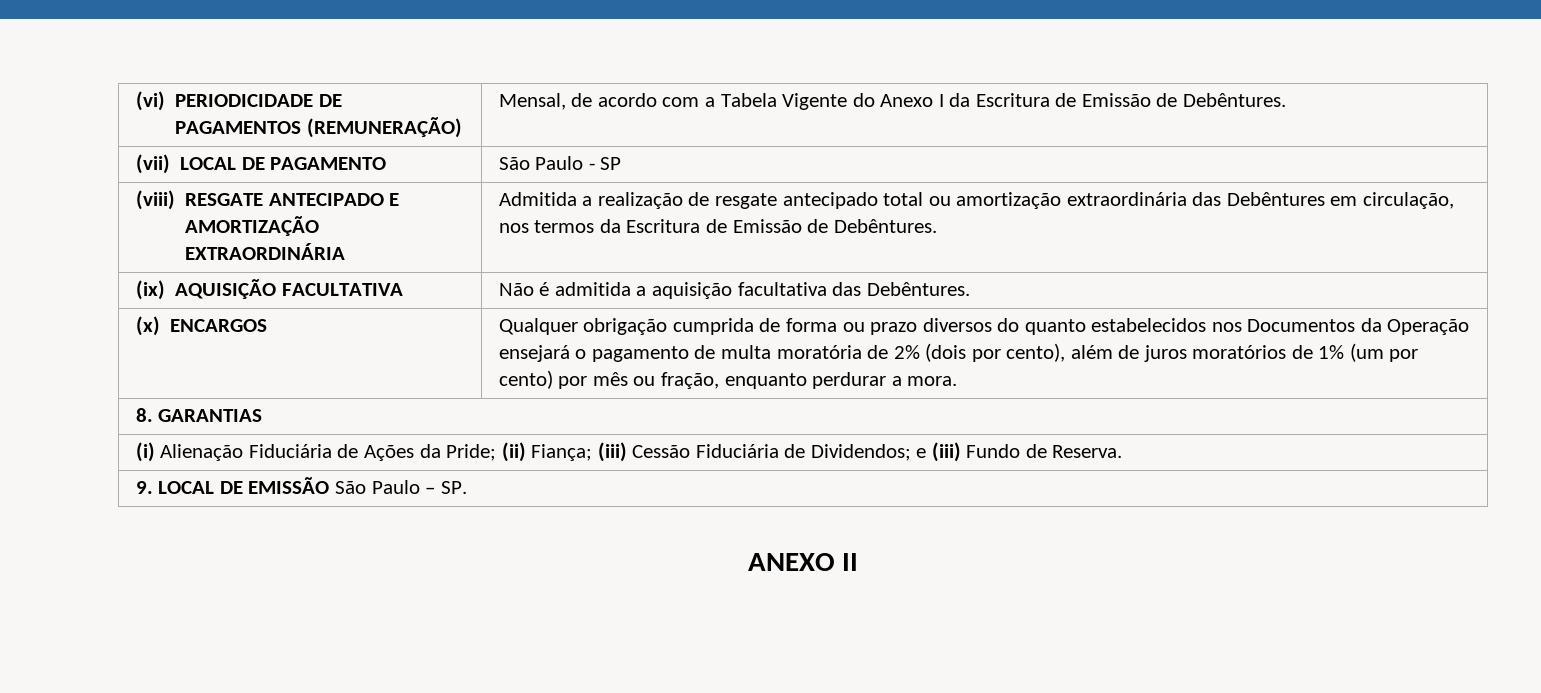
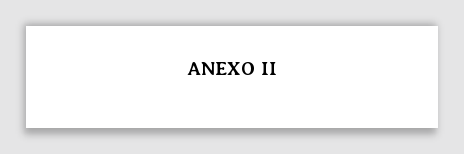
[135,91,342,111] [175,117,462,138] [498,93,1286,110] [135,154,387,174] [498,156,622,170] [135,190,400,210] [185,216,320,236] [185,243,346,260] [498,192,1454,209] [498,219,937,233] [135,279,403,300] [498,282,970,299] [135,316,268,336] [498,318,1470,335] [498,343,1419,362] [498,370,958,389] [135,408,263,422] [135,442,1123,462] [135,477,467,494] (vi) PERIODICIDADE DE PAGAMENTOS (REMUNERAÇÃO) | Mensal, de acordo com a Tabela Vigente do Anexo I da Escritura de Emissão de Debêntures. // (vii) LOCAL DE PAGAMENTO | São Paulo - SP // (viii) RESGATE ANTECIPADO E AMORTIZAÇÃO EXTRAORDINÁRIA | Admitida a realização de resgate antecipado total ou amortização extraordinária das Debêntures em circulação, nos termos da Escritura de Emissão de Debêntures. // (ix) AQUISIÇÃO FACULTATIVA | Não é admitida a aquisição facultativa das Debêntures. // (x) ENCARGOS | Qualquer obrigação cumprida de forma ou prazo diversos do quanto estabelecidos nos Documentos da Operação ensejará o pagamento de multa moratória de 2% (dois por cento), além de juros moratórios de 1% (um por cento) por mês ou fração, enquanto perdurar a mora. // 8. GARANTIAS // (i) Alienação Fiduciária de Ações da Pride; (ii) Fiança; (iii) Cessão Fiduciária de Dividendos; e (iii) Fundo de Reserva. // 9. LOCAL DE EMISSÃO São Paulo – SP. // -> (187, 68) none

